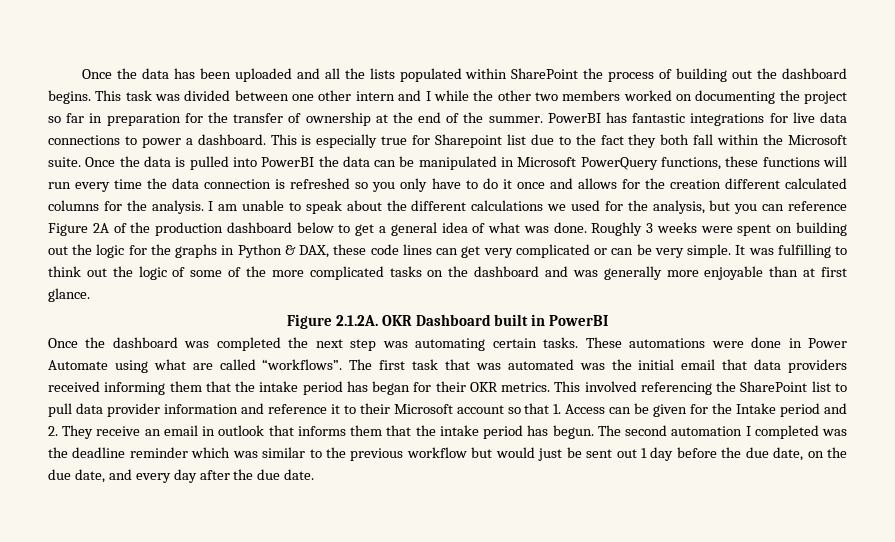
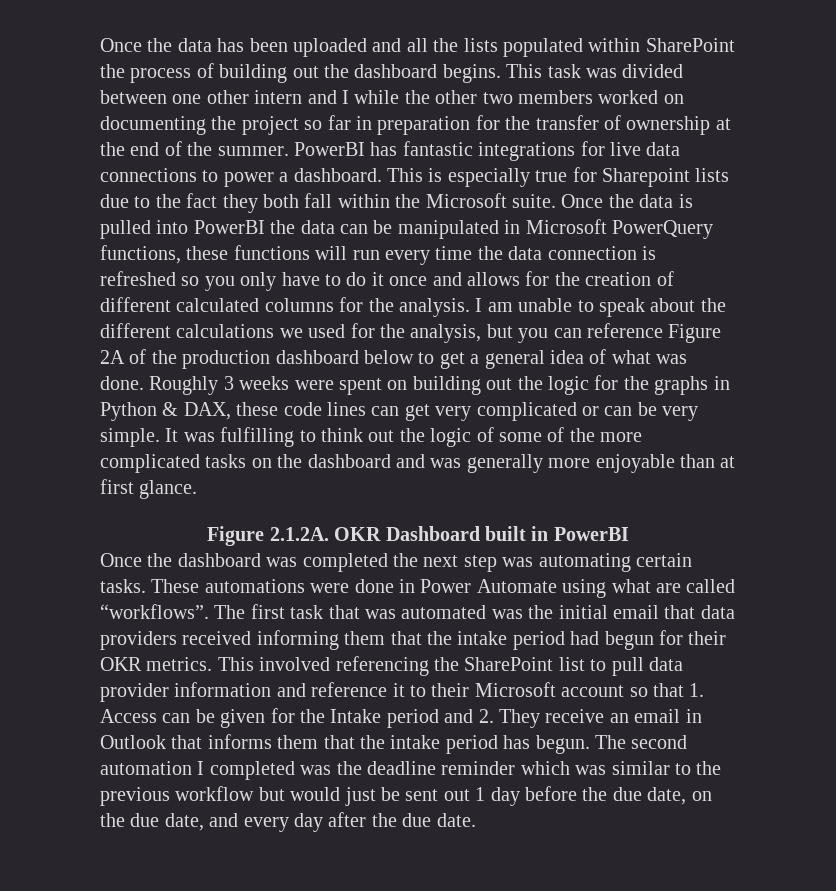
[506,134,526,145] list -> [695,168,730,182] lists
(721, 184) none -> [656,271,674,286] of
[346,381,411,395] has began -> [570,631,654,650] had begun
[218,425,265,436] outlook -> [100,735,166,749] Outlook

